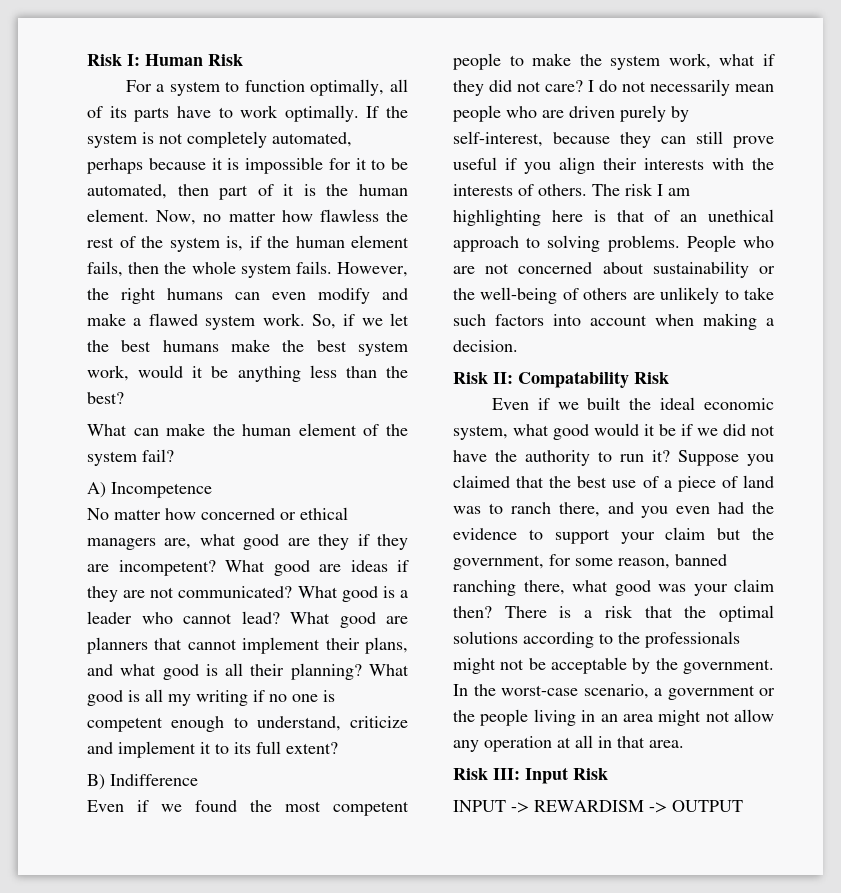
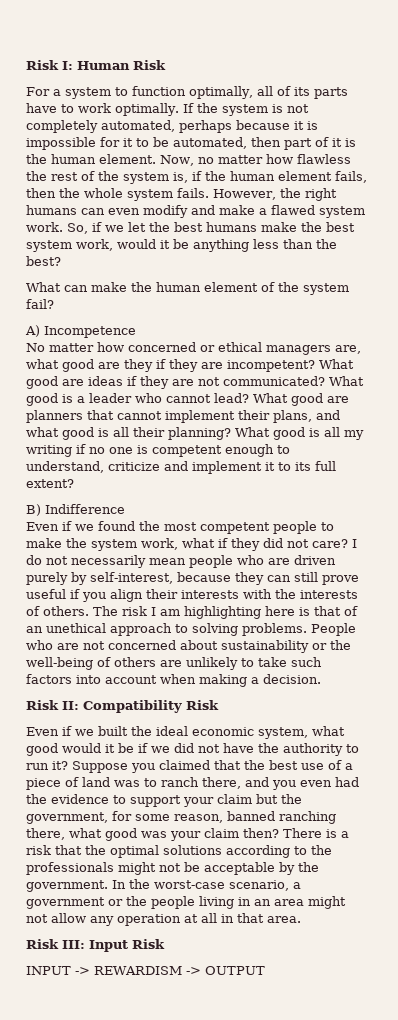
[518,371,629,388] Compatability -> [83,700,182,713] Compatibility

